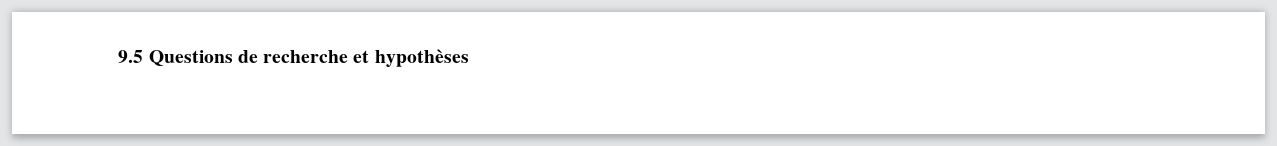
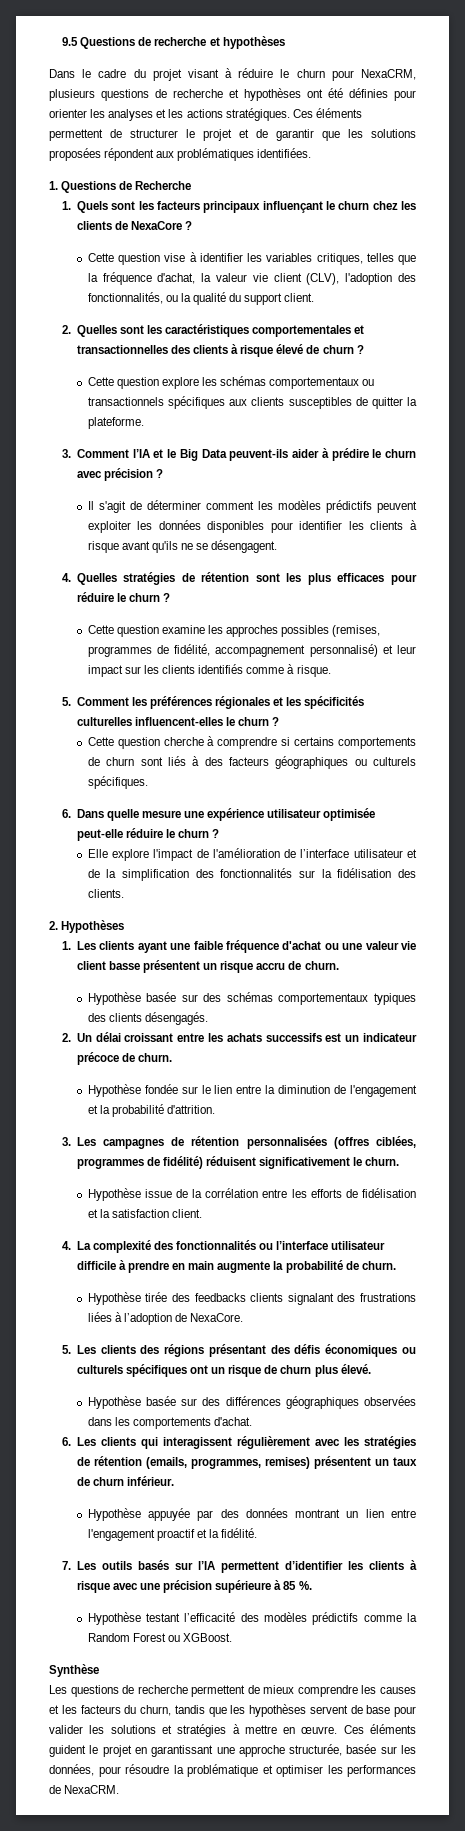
(469, 58) none -> [49,68,416,81] [49,88,416,101] [49,108,362,121] [49,129,416,141] [49,148,312,161] [49,181,192,193] [62,201,416,213] [76,221,193,230] [87,252,416,265] [87,272,416,285] [87,292,315,305] [62,324,365,337] [76,344,364,357] [87,376,375,389] [87,396,418,409] [87,417,144,429] [62,448,416,461] [76,468,164,481] [87,500,417,513] [87,520,417,533] [87,540,278,553] [62,572,417,585] [76,592,171,602] [87,625,381,637] [87,644,416,657] [87,664,331,677] [62,696,365,709] [76,717,280,726] [87,736,416,749] [87,756,416,769] [87,776,148,789] [62,808,376,821] [76,828,220,841] [87,848,417,861] [87,868,416,881] [87,889,124,898] [49,920,125,933] [62,940,416,953] [76,960,339,973] [87,992,416,1005] [87,1012,209,1025] [62,1032,418,1042] [76,1052,173,1065] [87,1084,417,1097] [87,1104,216,1117] [62,1136,416,1149] [76,1156,400,1169] [87,1188,417,1201] [87,1209,203,1218] [62,1240,386,1253] [76,1260,396,1273] [87,1292,416,1305] [87,1312,244,1325] [62,1344,416,1357] [76,1364,371,1377] [87,1396,416,1409] [87,1417,253,1429] [62,1436,416,1449] [76,1456,417,1469] [76,1476,175,1486] [87,1508,416,1521] [87,1528,258,1541] [62,1560,417,1573] [76,1580,312,1593] [87,1612,417,1625] [87,1633,233,1642] [49,1664,99,1677] [49,1685,416,1697] [49,1704,416,1717] [49,1724,417,1737] [49,1744,417,1757] [49,1764,416,1777] [49,1785,120,1794] // Dans le cadre du projet visant à réduire le churn pour NexaCRM, plusieurs questions de recherche et hypothèses ont été définies pour orienter les analyses et les actions stratégiques. Ces éléments permettent de structurer le projet et de garantir que les solutions proposées répondent aux problématiques identifiées. // 1. Questions de Recherche // 1. Quels sont les facteurs principaux influençant le churn chez les clients de NexaCore ? // Cette question vise à identifier les variables critiques, telles que la fréquence d'achat, la valeur vie client (CLV), l'adoption des fonctionnalités, ou la qualité du support client. // 2. Quelles sont les caractéristiques comportementales et transactionnelles des clients à risque élevé de churn ? // Cette question explore les schémas comportementaux ou transactionnels spécifiques aux clients susceptibles de quitter la plateforme. // 3. Comment l’IA et le Big Data peuvent-ils aider à prédire le churn avec précision ? // Il s'agit de déterminer comment les modèles prédictifs peuvent exploiter les données disponibles pour identifier les clients à risque avant qu'ils ne se désengagent. // 4. Quelles stratégies de rétention sont les plus efficaces pour réduire le churn ? // Cette question examine les approches possibles (remises, programmes de fidélité, accompagnement personnalisé) et leur impact sur les clients identifiés comme à risque. // 5. Comment les préférences régionales et les spécificités culturelles influencent-elles le churn ? // Cette question cherche à comprendre si certains comportements de churn sont liés à des facteurs géographiques ou culturels spécifiques. // 6. Dans quelle mesure une expérience utilisateur optimisée peut-elle réduire le churn ? // Elle explore l'impact de l'amélioration de l’interface utilisateur et de la simplification des fonctionnalités sur la fidélisation des clients. // 2. Hypothèses // 1. Les clients ayant une faible fréquence d'achat ou une valeur vie client basse présentent un risque accru de churn. // Hypothèse basée sur des schémas comportementaux typiques des clients désengagés. // 2. Un délai croissant entre les achats successifs est un indicateur précoce de churn. // Hypothèse fondée sur le lien entre la diminution de l'engagement et la probabilité d'attrition. // 3. Les campagnes de rétention personnalisées (offres ciblées, programmes de fidélité) réduisent significativement le churn. // Hypothèse issue de la corrélation entre les efforts de fidélisation et la satisfaction client. // 4. La complexité des fonctionnalités ou l’interface utilisateur difficile à prendre en main augmente la probabilité de churn. // Hypothèse tirée des feedbacks clients signalant des frustrations liées à l’adoption de NexaCore. // 5. Les clients des régions présentant des défis économiques ou culturels spécifiques ont un risque de churn plus élevé. // Hypothèse basée sur des différences géographiques observées dans les comportements d'achat. // 6. Les clients qui interagissent régulièrement avec les stratégies de rétention (emails, programmes, remises) présentent un taux de churn inférieur. // Hypothèse appuyée par des données montrant un lien entre l'engagement proactif et la fidélité. // 7. Les outils basés sur l’IA permettent d’identifier les clients à risque avec une précision supérieure à 85 %. // Hypothèse testant l’efficacité des modèles prédictifs comme la Random Forest ou XGBoost. // Synthèse // Les questions de recherche permettent de mieux comprendre les causes et les facteurs du churn, tandis que les hypothèses servent de base pour valider les solutions et stratégies à mettre en œuvre. Ces éléments guident le projet en garantissant une approche structurée, basée sur les données, pour résoudre la problématique et optimiser les performances de NexaCRM.

